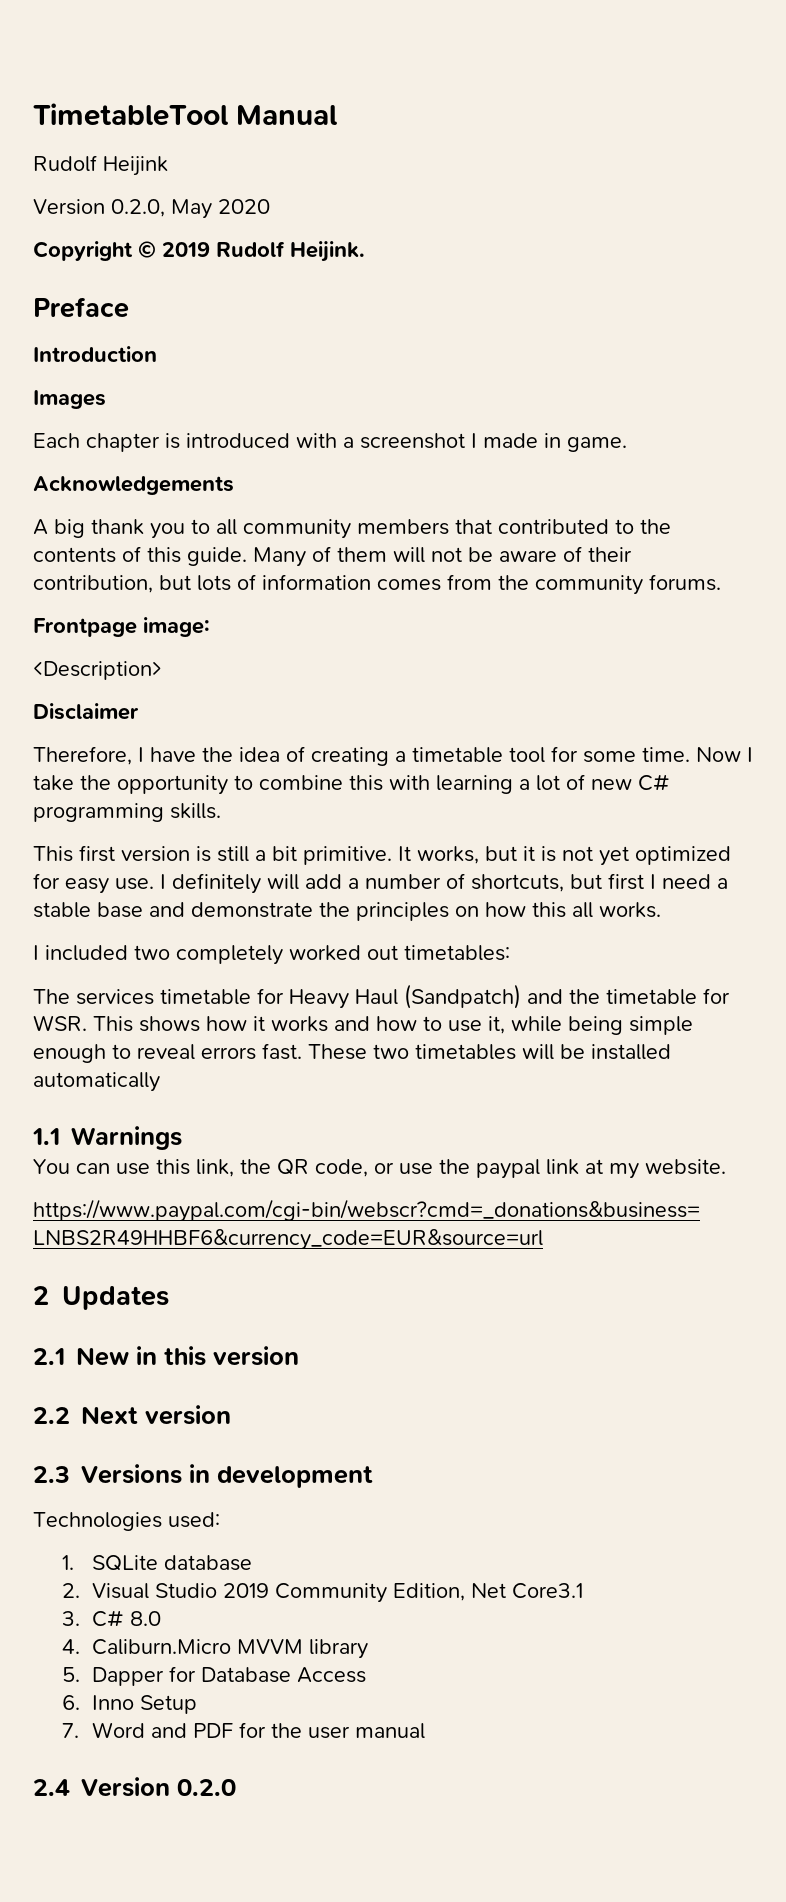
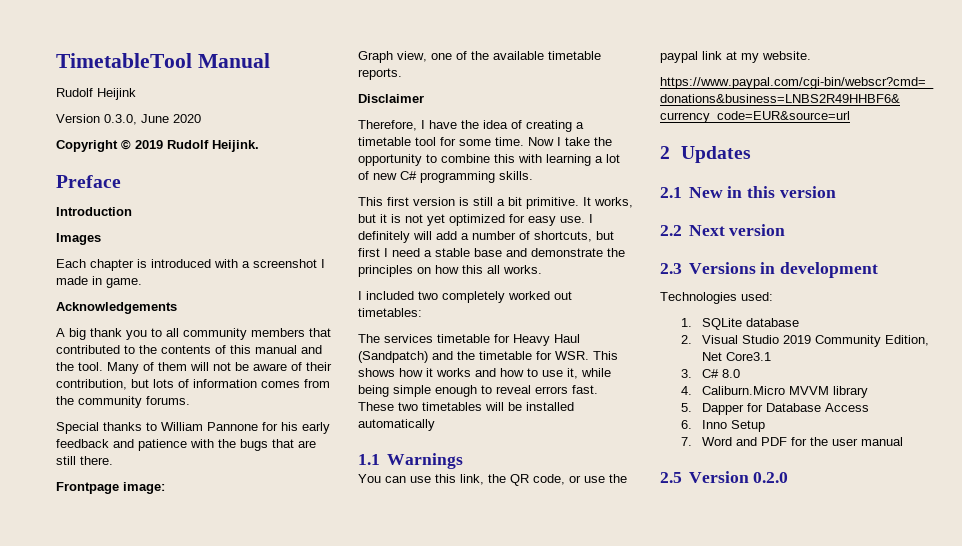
[111,199,212,219] 0.2.0, May -> [104,114,169,125] 0.3.0, June
[187,547,247,566] guide. -> [255,345,322,354] [56,362,103,371] manual and the tool.
[33,617,210,637] [33,661,162,680] Frontpage image: // <Description> -> [56,422,330,434] [56,439,316,451] [56,456,113,465] [56,482,165,494] [358,51,601,63] [358,68,402,80] Special thanks to William Pannone for his early feedback and patience with the bugs that are still there. // Frontpage image: // Graph view, one of the available timetable reports.
[33,1779,70,1796] 2.4 -> [660,472,682,483] 2.5

